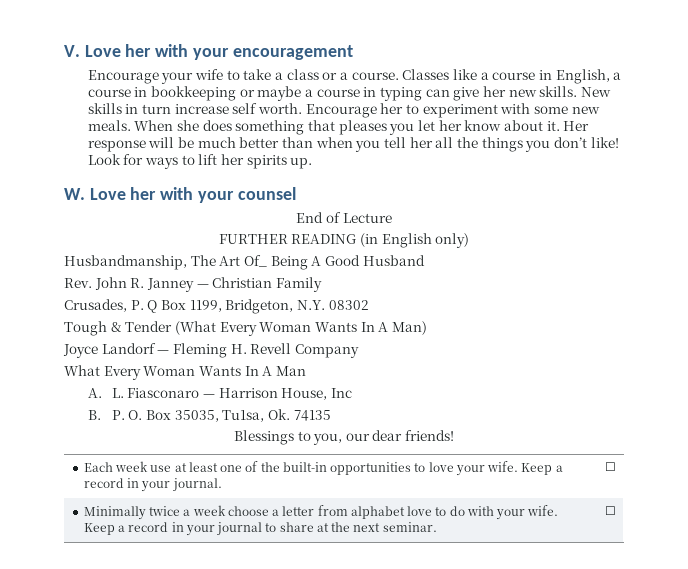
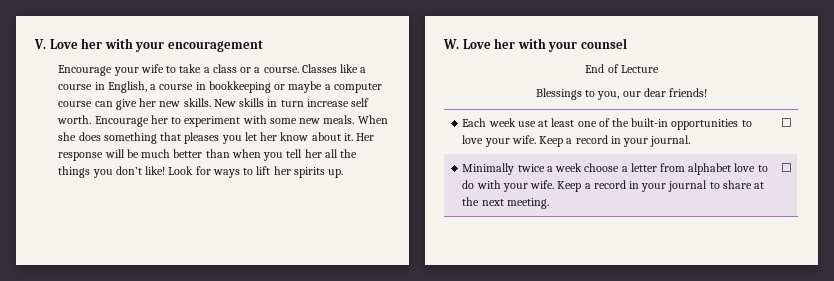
[316,87,422,101] course in typing -> [333,83,382,93] [58,101,93,107] computer course
[218,233,470,248] [64,255,425,270] [64,277,322,292] [64,299,369,314] [64,321,427,336] [63,343,359,358] [64,365,306,380] [87,388,352,400] [87,409,331,422] // FURTHER READING (in English only) // Husbandmanship, The Art Of_ Being A Good Husband // Rev. John R. Janney — Christian Family // Crusades, P. Q Box 1199, Bridgeton, N.Y. 08302 // Tough & Tender (What Every Woman Wants In A Man) // Joyce Landorf — Fleming H. Revell Company // What Every Woman Wants In A Man // A. L. Fiasconaro — Harrison House, Inc // B. P. O. Box 35035, Tu1sa, Ok. 74135 -> (659, 69) none
[382,522,437,532] seminar. -> [506,198,549,209] meeting.

